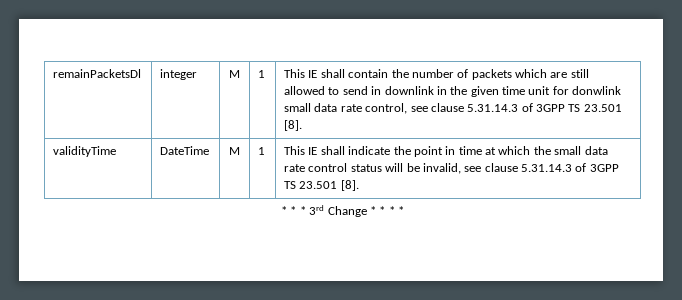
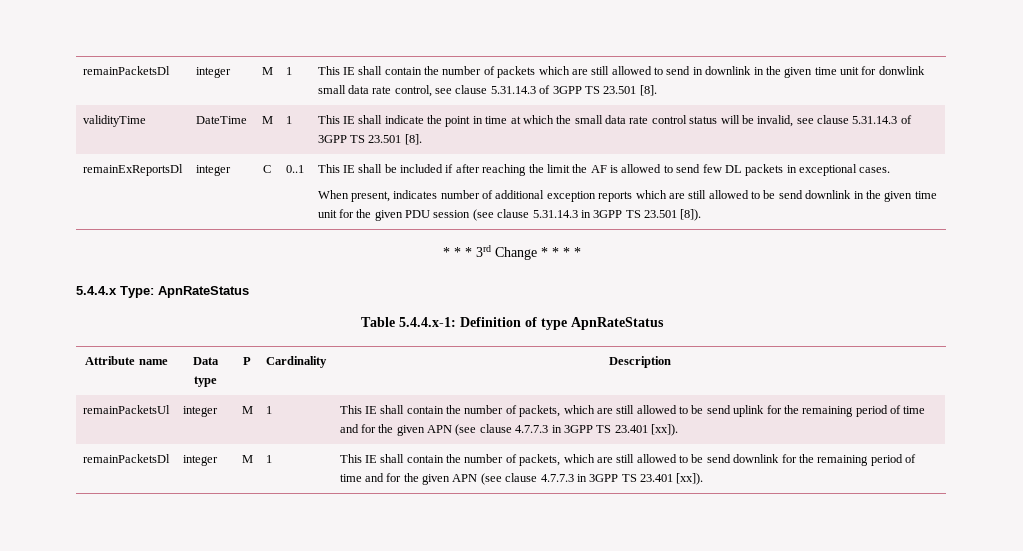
(359, 185) none -> [82,164,183,176] [195,165,231,176] [263,165,271,173] [285,165,304,173] [317,164,891,176] [317,190,937,202] [317,209,702,221] // remainExReportsDl | integer | C | 0..1 | This IE shall be included if after reaching the limit the AF is allowed to send few DL packets in exceptional cases. // When present, indicates number of additional exception reports which are still allowed to be send downlink in the given time unit for the given PDU session (see clause 5.31.14.3 in 3GPP TS 23.501 [8]).
(404, 210) none -> [76,286,249,298] [360,317,664,330] [85,356,168,365] [193,357,219,365] [194,376,217,387] [243,357,251,365] [265,356,327,368] [608,356,671,368] [82,405,170,414] [182,406,218,417] [241,406,253,414] [265,406,272,414] [339,405,926,417] [339,424,679,436] [82,454,170,463] [182,455,218,466] [241,455,253,463] [265,455,272,463] [339,454,917,466] [339,473,704,485] // 5.4.4.x Type: ApnRateStatus // Table 5.4.4.x-1: Definition of type ApnRateStatus // Attribute name | Data type | P | Cardinality | Description // remainPacketsUl | integer | M | 1 | This IE shall contain the number of packets, which are still allowed to be send uplink for the remaining period of time and for the given APN (see clause 4.7.7.3 in 3GPP TS 23.401 [xx]). // remainPacketsDl | integer | M | 1 | This IE shall contain the number of packets, which are still allowed to be send downlink for the remaining period of time and for the given APN (see clause 4.7.7.3 in 3GPP TS 23.401 [xx]).

